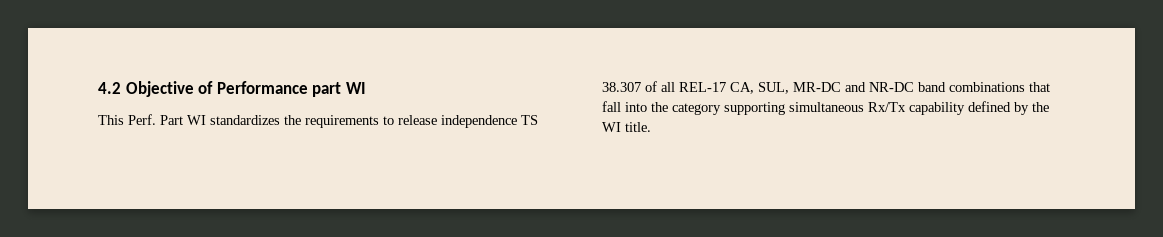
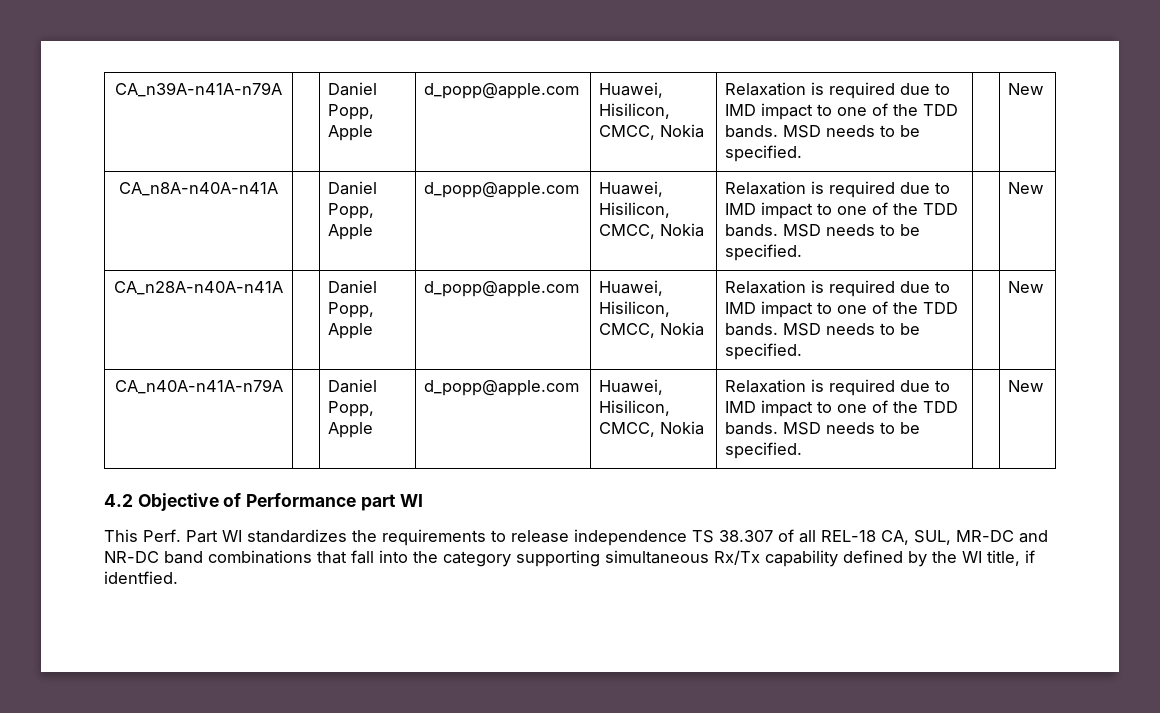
(98, 88) none -> [115,82,282,97] [328,82,378,96] [328,104,375,120] [328,125,374,141] [424,83,580,99] [599,82,664,98] [599,103,671,119] [599,124,705,140] [725,82,951,99] [725,103,959,120] [725,125,921,138] [725,145,803,162] [1008,83,1045,95] [119,182,278,196] [328,181,378,195] [328,203,375,219] [328,224,374,240] [424,182,580,198] [599,181,664,197] [599,202,671,218] [599,223,705,239] [725,181,951,198] [725,202,959,219] [725,224,921,237] [725,244,803,261] [1008,182,1045,194] [114,281,283,295] [328,280,378,294] [328,302,375,318] [328,323,374,339] [424,281,580,297] [599,280,664,296] [599,301,671,317] [599,322,705,338] [725,280,951,297] [725,301,959,318] [725,323,921,336] [725,343,803,360] [1008,281,1045,293] [114,379,283,394] [328,379,378,393] [328,401,375,417] [328,422,374,438] [424,380,580,396] [599,379,664,395] [599,400,671,416] [599,421,705,437] [725,379,951,396] [725,400,959,417] [725,422,921,435] [725,442,803,459] [1008,380,1045,392] CA_n39A-n41A-n79A | | Daniel Popp, Apple | d_popp@apple.com | Huawei, Hisilicon, CMCC, Nokia | Relaxation is required due to IMD impact to one of the TDD bands. MSD needs to be specified. | | New // CA_n8A-n40A-n41A | | Daniel Popp, Apple | d_popp@apple.com | Huawei, Hisilicon, CMCC, Nokia | Relaxation is required due to IMD impact to one of the TDD bands. MSD needs to be specified. | | New // CA_n28A-n40A-n41A | | Daniel Popp, Apple | d_popp@apple.com | Huawei, Hisilicon, CMCC, Nokia | Relaxation is required due to IMD impact to one of the TDD bands. MSD needs to be specified. | | New // CA_n40A-n41A-n79A | | Daniel Popp, Apple | d_popp@apple.com | Huawei, Hisilicon, CMCC, Nokia | Relaxation is required due to IMD impact to one of the TDD bands. MSD needs to be specified. | | New //
[679,82,726,92] REL-17 -> [821,530,876,542] REL-18
[625,122,651,132] title. -> [987,550,1035,566] [104,571,178,584] title, if identfied.

